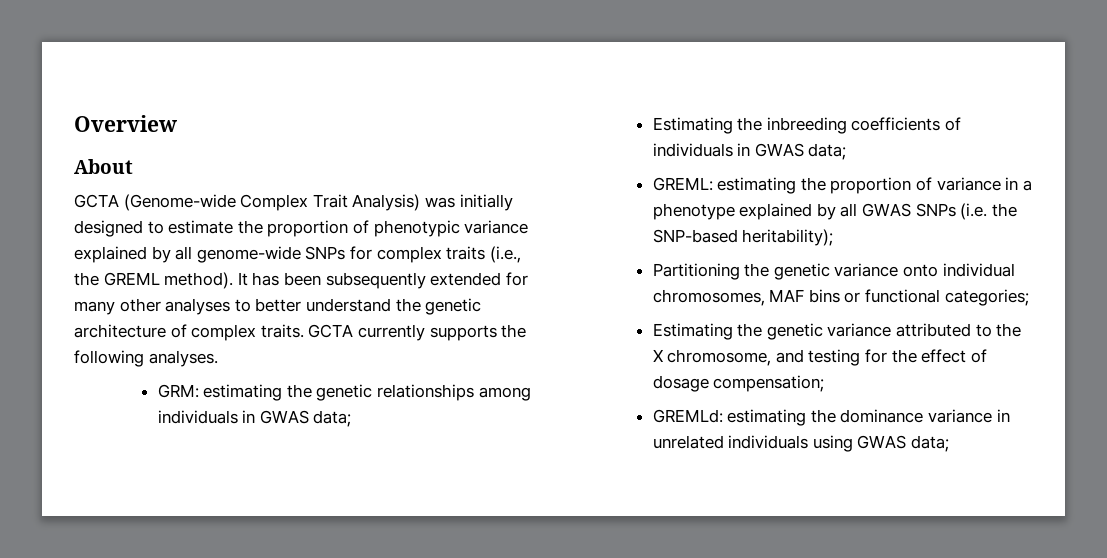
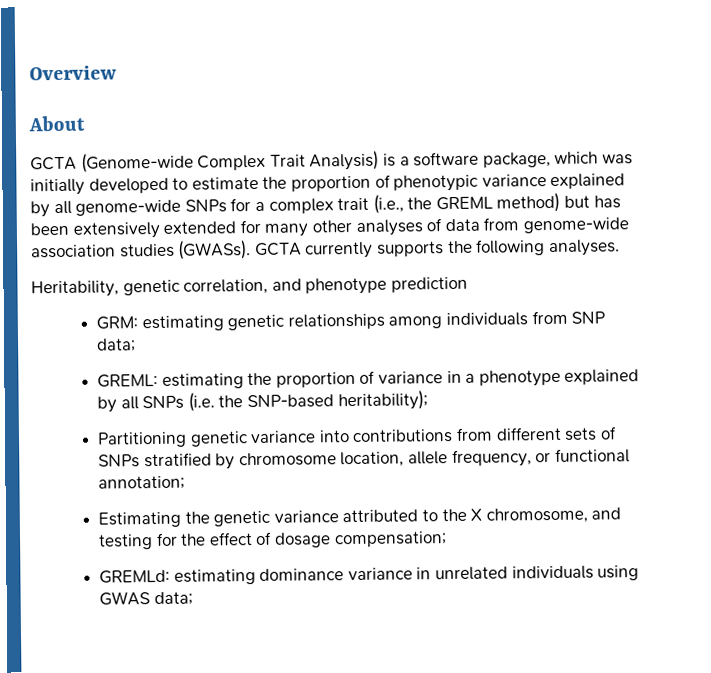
(421, 202) none -> [382,151,599,168] is a software package, which
[74,220,143,237] designed -> [88,177,169,194] developed
[376,246,486,263] complex traits -> [254,197,370,214] a complex trait
[164,272,248,289] method). It -> [496,192,591,213] method) but
[325,272,426,289] subsequently -> [72,221,160,239] extensively
[234,298,482,315] [74,324,304,341] to better understand the genetic architecture of complex traits. -> [426,217,629,234] [31,240,252,260] of data from genome-wide association studies (GWASs).
(218, 358) none -> [31,276,468,298] // Heritability, genetic correlation, and phenotype prediction
[286,384,312,398] the -> (224, 323) none
[242,410,352,427] [652,117,961,134] [652,143,804,157] in GWAS data; // Estimating the inbreeding coefficients of individuals in GWAS -> [531,310,606,325] from SNP
[861,203,911,217] GWAS -> (139, 403) none
[744,263,1015,280] [652,289,840,306] the genetic variance onto individual chromosomes, MAF bins -> [189,426,617,447] [98,449,532,470] genetic variance into contributions from different sets of SNPs stratified by chromosome location, allele frequency,
[944,289,1029,306] categories; -> [98,475,186,490] annotation;
[810,409,836,423] the -> (256, 577) none

